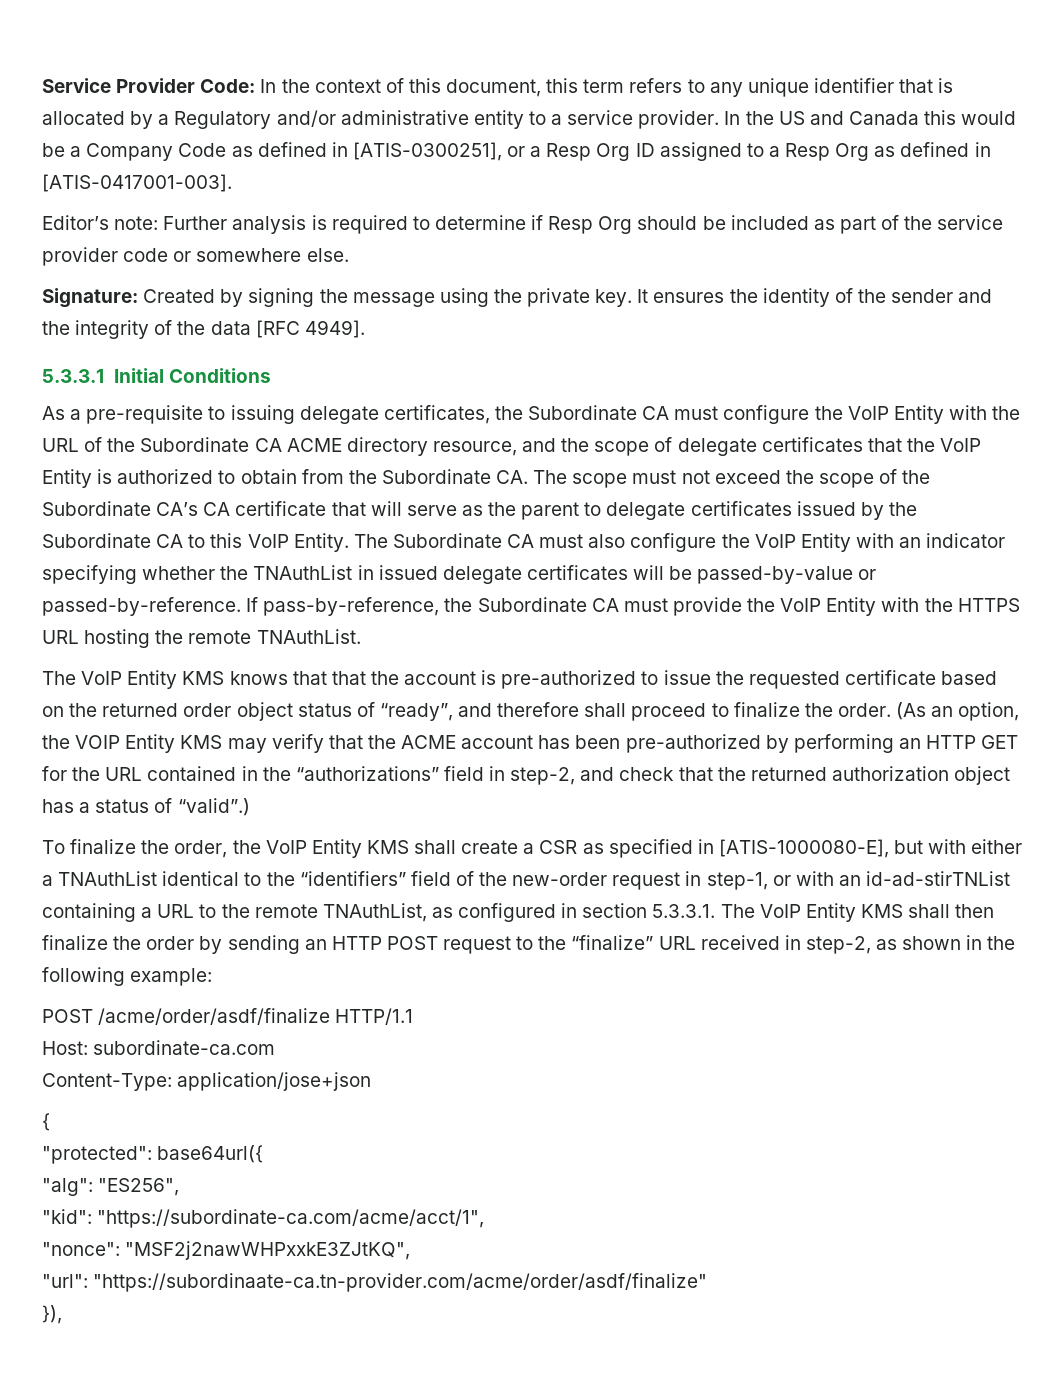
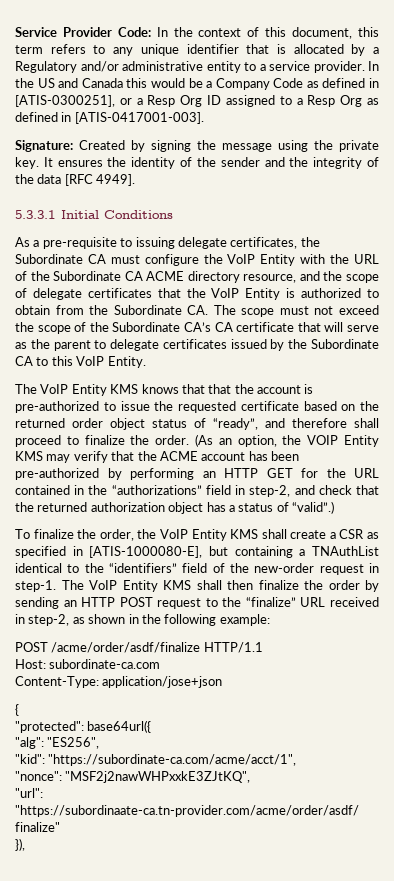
[42,215,1004,234] [42,247,349,266] // Editor’s note: Further analysis is required to determine if Resp Org should be included as part of the service provider code or somewhere else. -> (204, 118) none
[353,533,1006,552] [42,565,877,584] [42,597,1020,616] [42,629,361,648] The Subordinate CA must also configure the VoIP Entity with an indicator specifying whether the TNAuthList in issued delegate certificates will be passed-by-value or passed-by-reference. If pass-by-reference, the Subordinate CA must provide the VoIP Entity with the HTTPS URL hosting the remote TNAuthList. -> (146, 362) none
[928,839,1023,854] with either -> [234,546,293,558] containing
[706,871,1011,890] [42,903,716,922] step-1, or with an id-ad-stirTNList containing a URL to the remote TNAuthList, as configured in section 5.3.3.1. -> [15,580,56,592] step-1.

